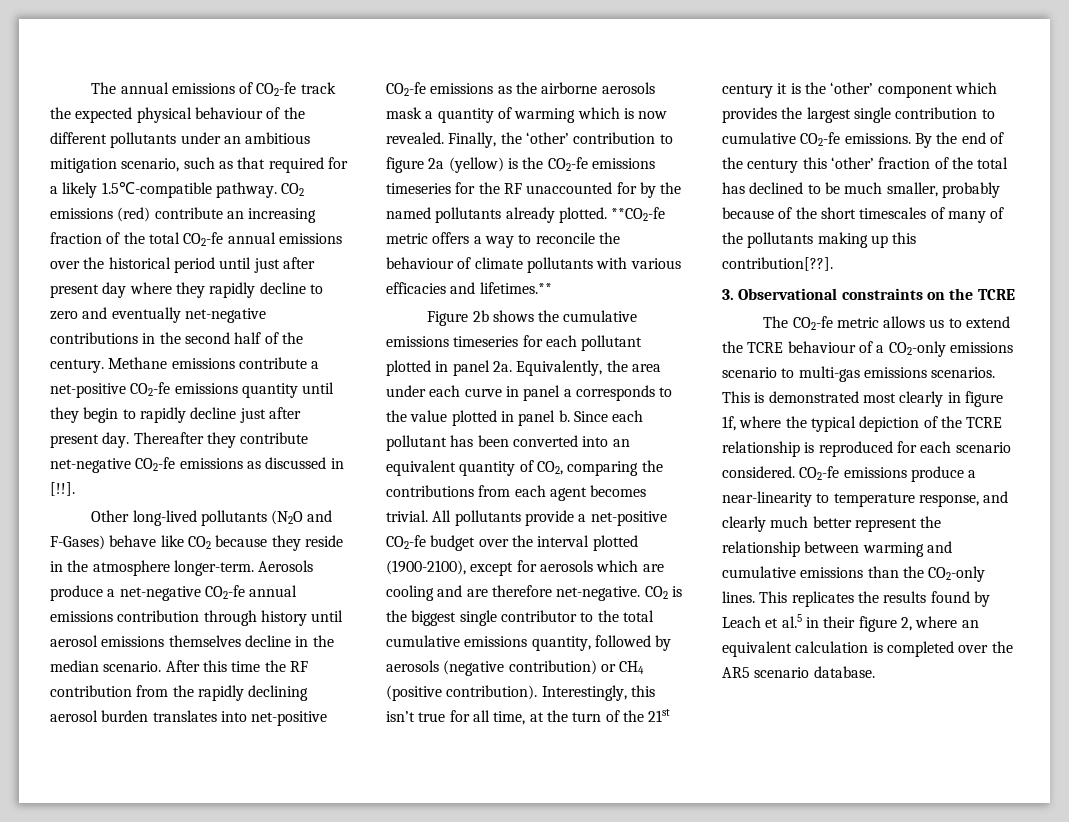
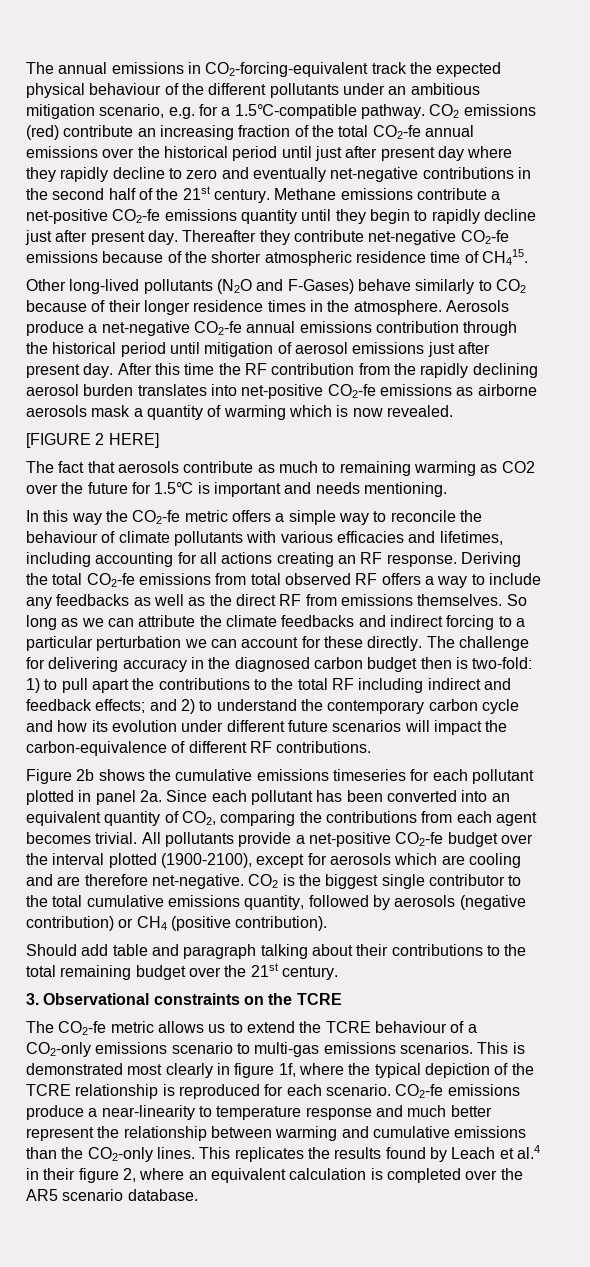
[239,82,297,96] of CO2-fe -> [187,62,369,77] in CO2-forcing-equivalent
[183,157,324,173] such as that required -> [168,107,195,119] e.g.
[62,182,98,198] likely -> (231, 111) none
(303, 338) none -> [182,186,210,200] 21st
[246,457,344,469] [50,482,75,496] as discussed in [!!]. -> [102,249,528,266] because of the shorter atmospheric residence time of CH415.
[160,535,343,551] [50,560,254,576] like CO2 because they reside in the atmosphere longer-term. -> [415,279,526,294] [26,300,442,315] similarly to CO2 because of their longer residence times in the atmosphere.
[260,610,344,626] [50,635,334,647] [50,660,162,672] history until aerosol emissions themselves decline in the median scenario. -> [26,342,490,357] [26,363,114,378] the historical period until mitigation of aerosol emissions just after present day.
[515,82,537,94] the -> (474, 391) none
[448,132,673,148] [386,157,655,173] [386,182,682,198] [386,207,666,223] Finally, the ‘other’ contribution to figure 2a (yellow) is the CO2-fe emissions timeseries for the RF unaccounted for by the named pollutants already plotted. **CO2-fe -> [26,433,159,448] [26,461,535,476] [26,482,447,497] [26,510,181,525] // [FIGURE 2 HERE] // The fact that aerosols contribute as much to remaining warming as CO2 over the future for 1.5℃ is important and needs mentioning. // In this way the CO2-fe
(482, 240) none -> [288,510,336,525] simple
[479,282,552,294] lifetimes.** -> [439,531,503,545] [26,552,521,567] [26,573,541,588] [26,594,527,609] [26,615,525,630] [26,636,529,651] [26,657,533,672] [26,678,511,693] [26,699,519,714] [26,720,508,735] [26,741,372,756] lifetimes, including accounting for all actions creating an RF response. Deriving the total CO2-fe emissions from total observed RF offers a way to include any feedbacks as well as the direct RF from emissions themselves. So long as we can attribute the climate feedbacks and indirect forcing to a particular perturbation we can account for these directly. The challenge for delivering accuracy in the diagnosed carbon budget then is two-fold: 1) to pull apart the contributions to the total RF including indirect and feedback effects; and 2) to understand the contemporary carbon cycle and how its evolution under different future scenarios will impact the carbon-equivalence of different RF contributions.
[516,360,661,376] [386,385,673,401] [386,410,570,426] Equivalently, the area under each curve in panel a corresponds to the value plotted in panel b. -> (162, 796) none
[541,685,655,701] [386,709,671,725] [722,82,997,98] [722,107,995,123] [722,132,1004,148] [722,157,1009,173] [722,182,1000,198] [722,207,1005,223] [722,232,917,248] [722,257,833,271] Interestingly, this isn’t true for all time, at the turn of the 21st century it is the ‘other’ component which provides the largest single contribution to cumulative CO2-fe emissions. By the end of the century this ‘other’ fraction of the total has declined to be much smaller, probably because of the short timescales of many of the pollutants making up this contribution[??]. -> [26,944,527,959] [26,963,338,980] // Should add table and paragraph talking about their contributions to the total remaining budget over the 21st century.
[955,442,1011,453] [722,466,795,478] scenario considered. -> [325,1084,391,1096] scenario.
[918,491,1009,507] [722,516,766,532] response, and clearly -> [305,1105,403,1120] response and
[781,614,802,628] al.5 -> [516,1145,540,1159] al.4

